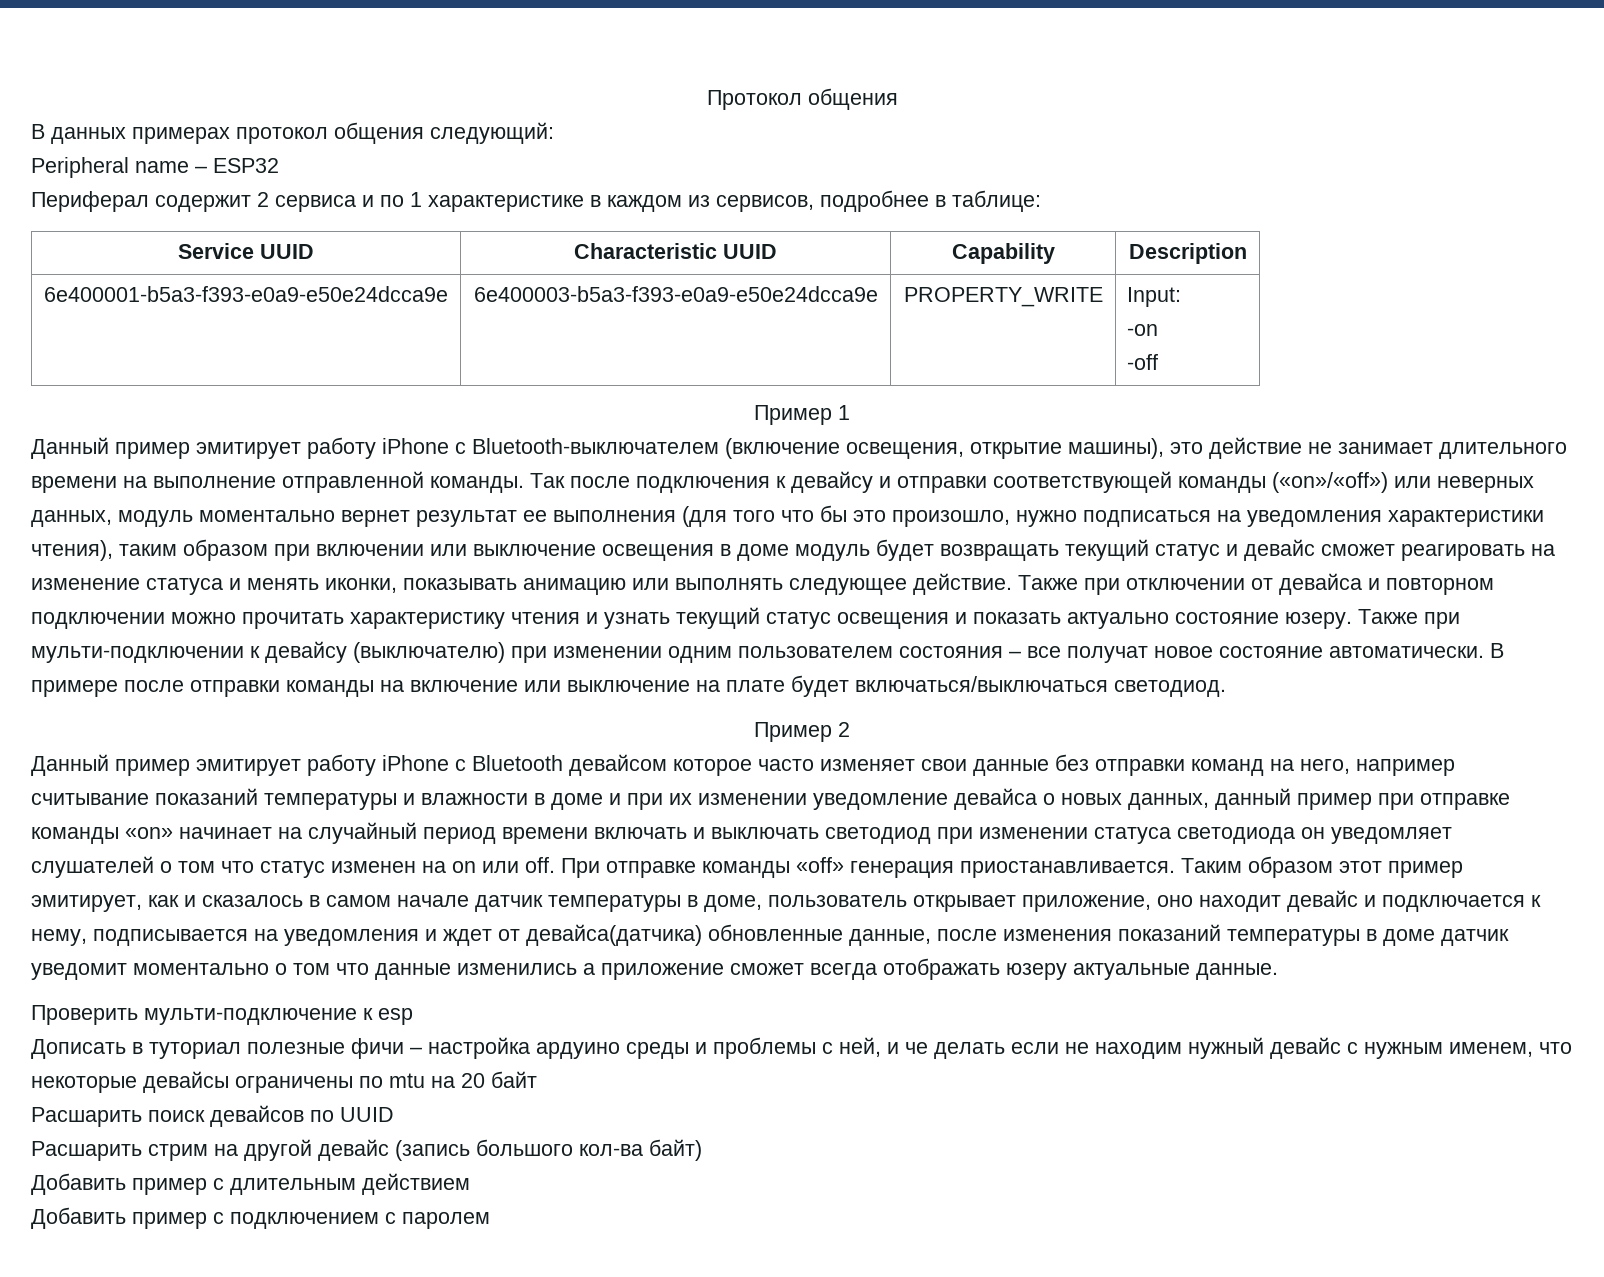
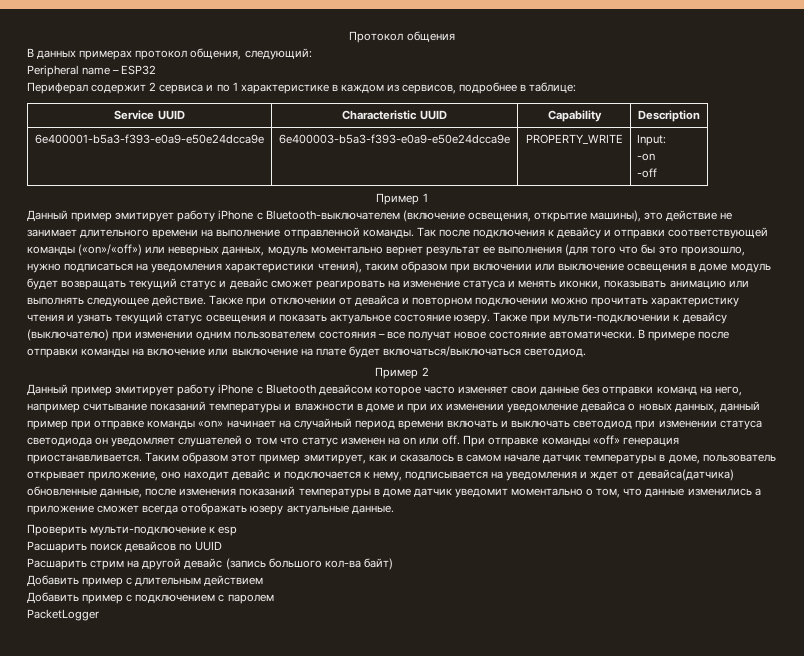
[334,122,424,144] общения -> [190,48,242,60] общения,
[1067,612,1169,629] актуально -> [329,314,391,324] актуальное
[293,963,330,975] том -> [596,488,621,498] том,
[31,1037,1572,1059] [31,1071,537,1093] // Дописать в туториал полезные фичи – настройка ардуино среды и проблемы с ней, и че делать если не находим нужный девайс с нужным именем, что некоторые девайсы ограничены по mtu на 20 байт -> (238, 531) none
(490, 1220) none -> [27,609,99,621] // PacketLogger

